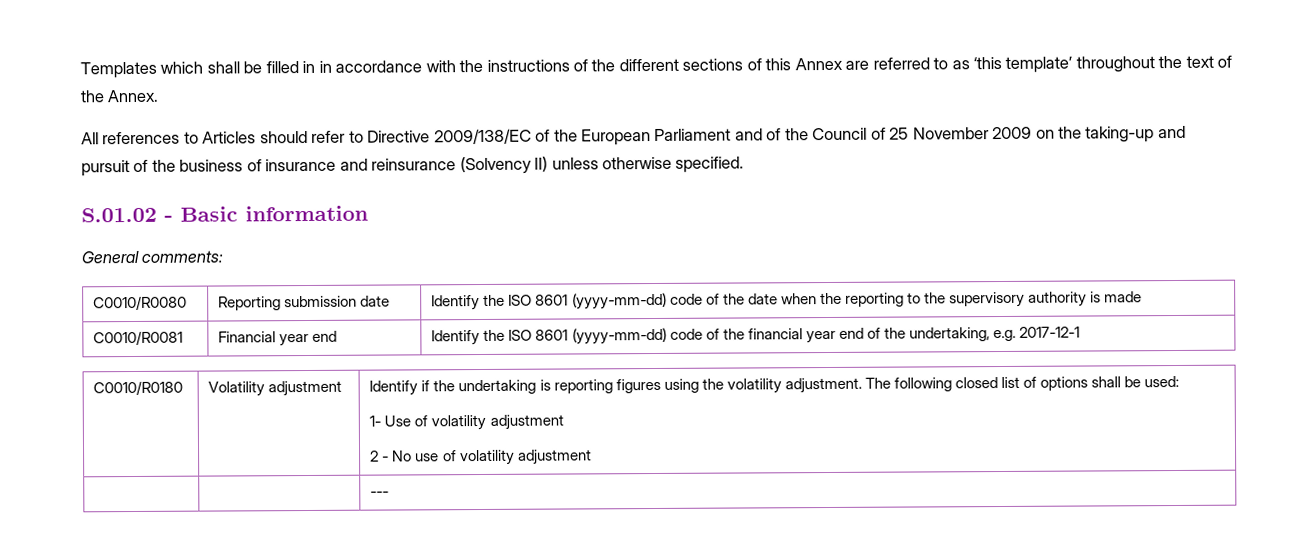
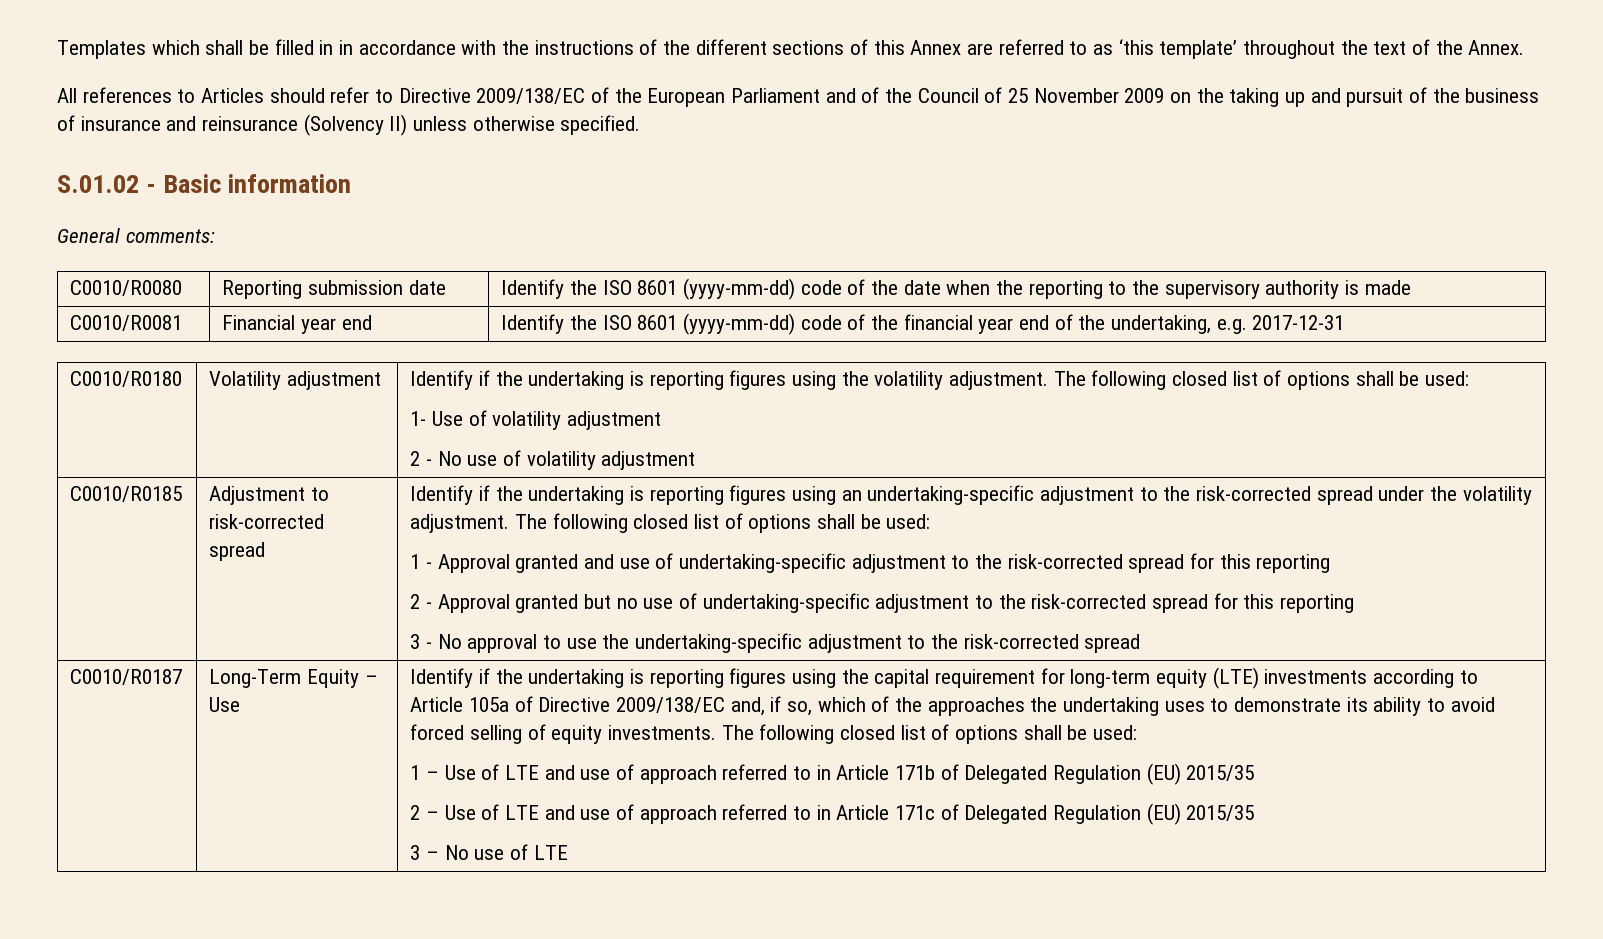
[1085,126,1155,143] taking-up -> [1229,88,1306,107] taking up
[1019,326,1081,338] 2017-12-1 -> [1252,315,1345,330] 2017-12-31
[370,491,390,497] | | --- -> [70,486,183,502] [209,486,329,505] [209,514,325,529] [209,542,266,561] [410,485,1532,505] [410,513,931,533] [410,553,1331,573] [410,593,1354,613] [410,633,1141,653] [70,669,183,685] [209,669,378,688] [209,697,241,712] [410,667,1478,689] [410,696,1495,716] [410,724,1137,744] [410,763,1255,785] [410,803,1255,825] [410,844,568,860] C0010/R0185 | Adjustment to risk-corrected spread | Identify if the undertaking is reporting figures using an undertaking-specific adjustment to the risk-corrected spread under the volatility adjustment. The following closed list of options shall be used: // 1 - Approval granted and use of undertaking-specific adjustment to the risk-corrected spread for this reporting // 2 - Approval granted but no use of undertaking-specific adjustment to the risk-corrected spread for this reporting // 3 - No approval to use the undertaking-specific adjustment to the risk-corrected spread // C0010/R0187 | Long-Term Equity – Use | Identify if the undertaking is reporting figures using the capital requirement for long-term equity (LTE) investments according to Article 105a of Directive 2009/138/EC and, if so, which of the approaches the undertaking uses to demonstrate its ability to avoid forced selling of equity investments. The following closed list of options shall be used: // 1 – Use of LTE and use of approach referred to in Article 171b of Delegated Regulation (EU) 2015/35 // 2 – Use of LTE and use of approach referred to in Article 171c of Delegated Regulation (EU) 2015/35 // 3 – No use of LTE

